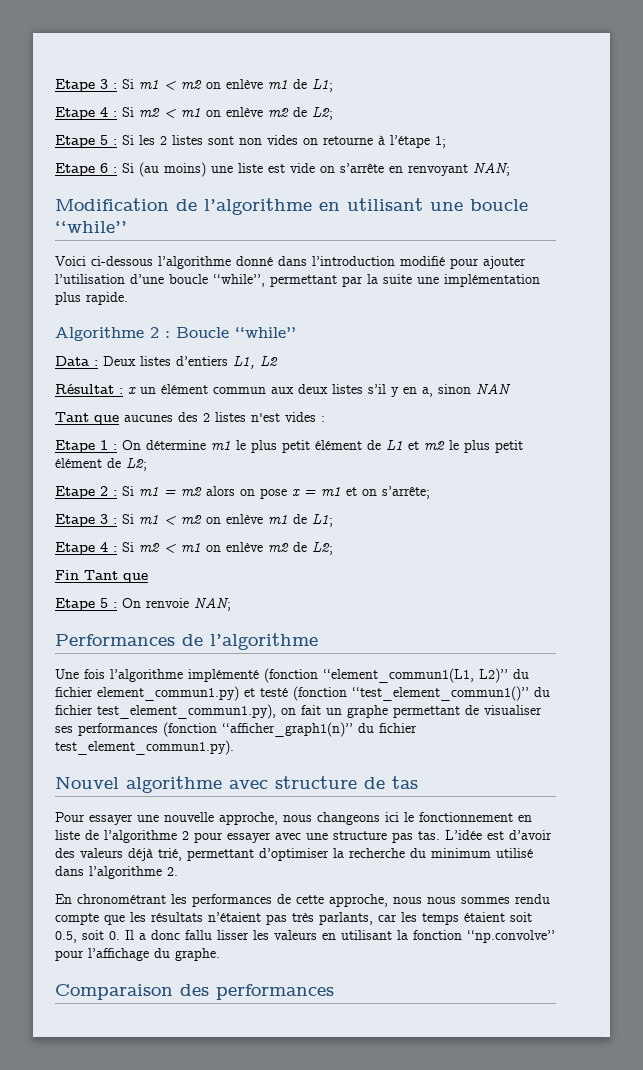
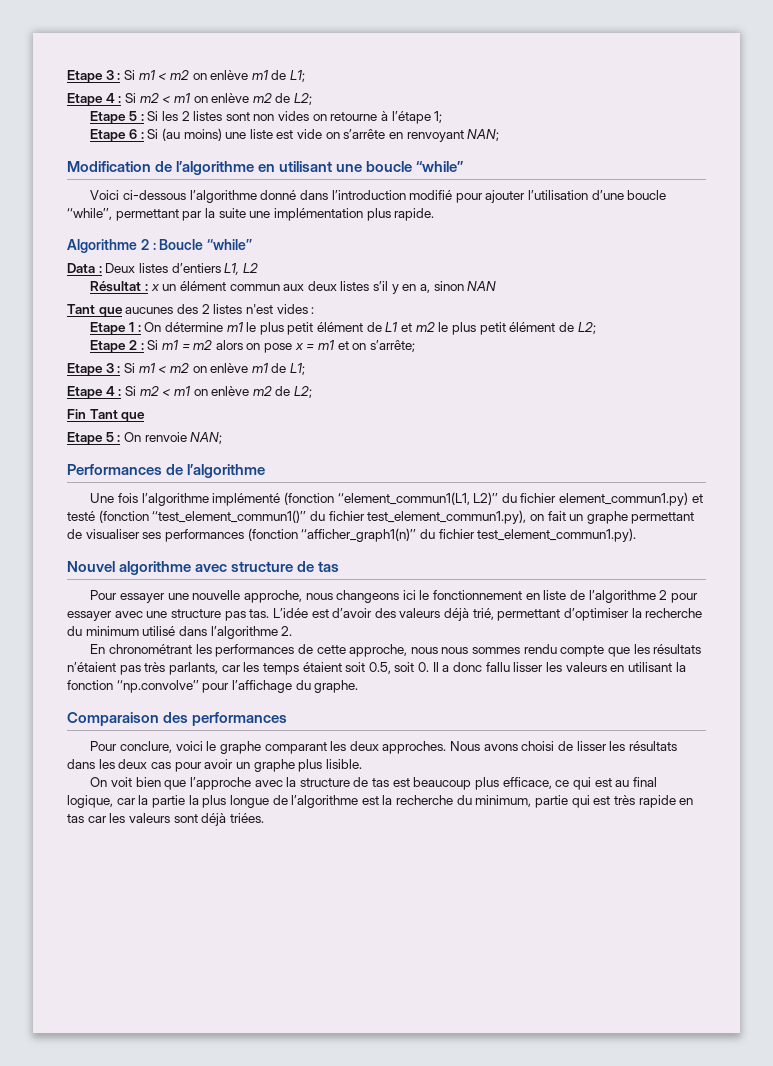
(334, 992) none -> [90,741,677,754] [67,759,362,772] [90,777,657,790] [67,795,694,808] [67,813,264,826] // Pour conclure, voici le graphe comparant les deux approches. Nous avons choisi de lisser les résultats dans les deux cas pour avoir un graphe plus lisible. // On voit bien que l’approche avec la structure de tas est beaucoup plus efficace, ce qui est au final logique, car la partie la plus longue de l’algorithme est la recherche du minimum, partie qui est très rapide en tas car les valeurs sont déjà triées.

